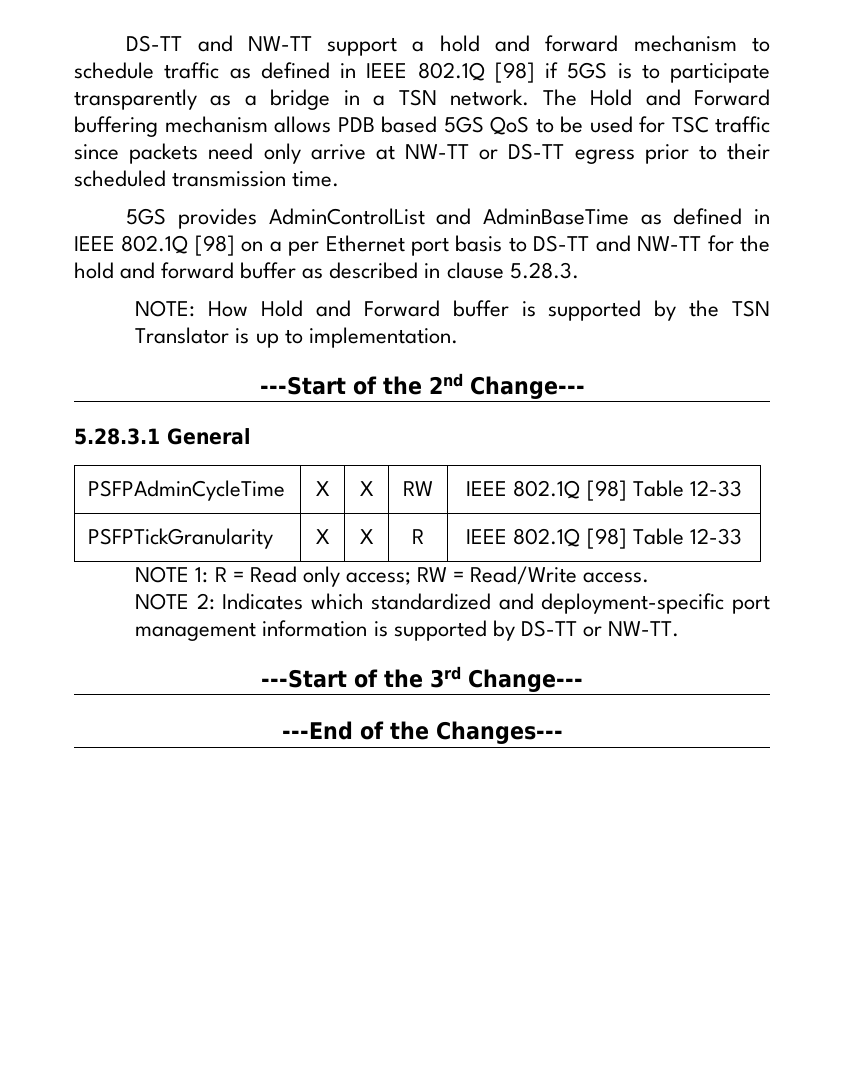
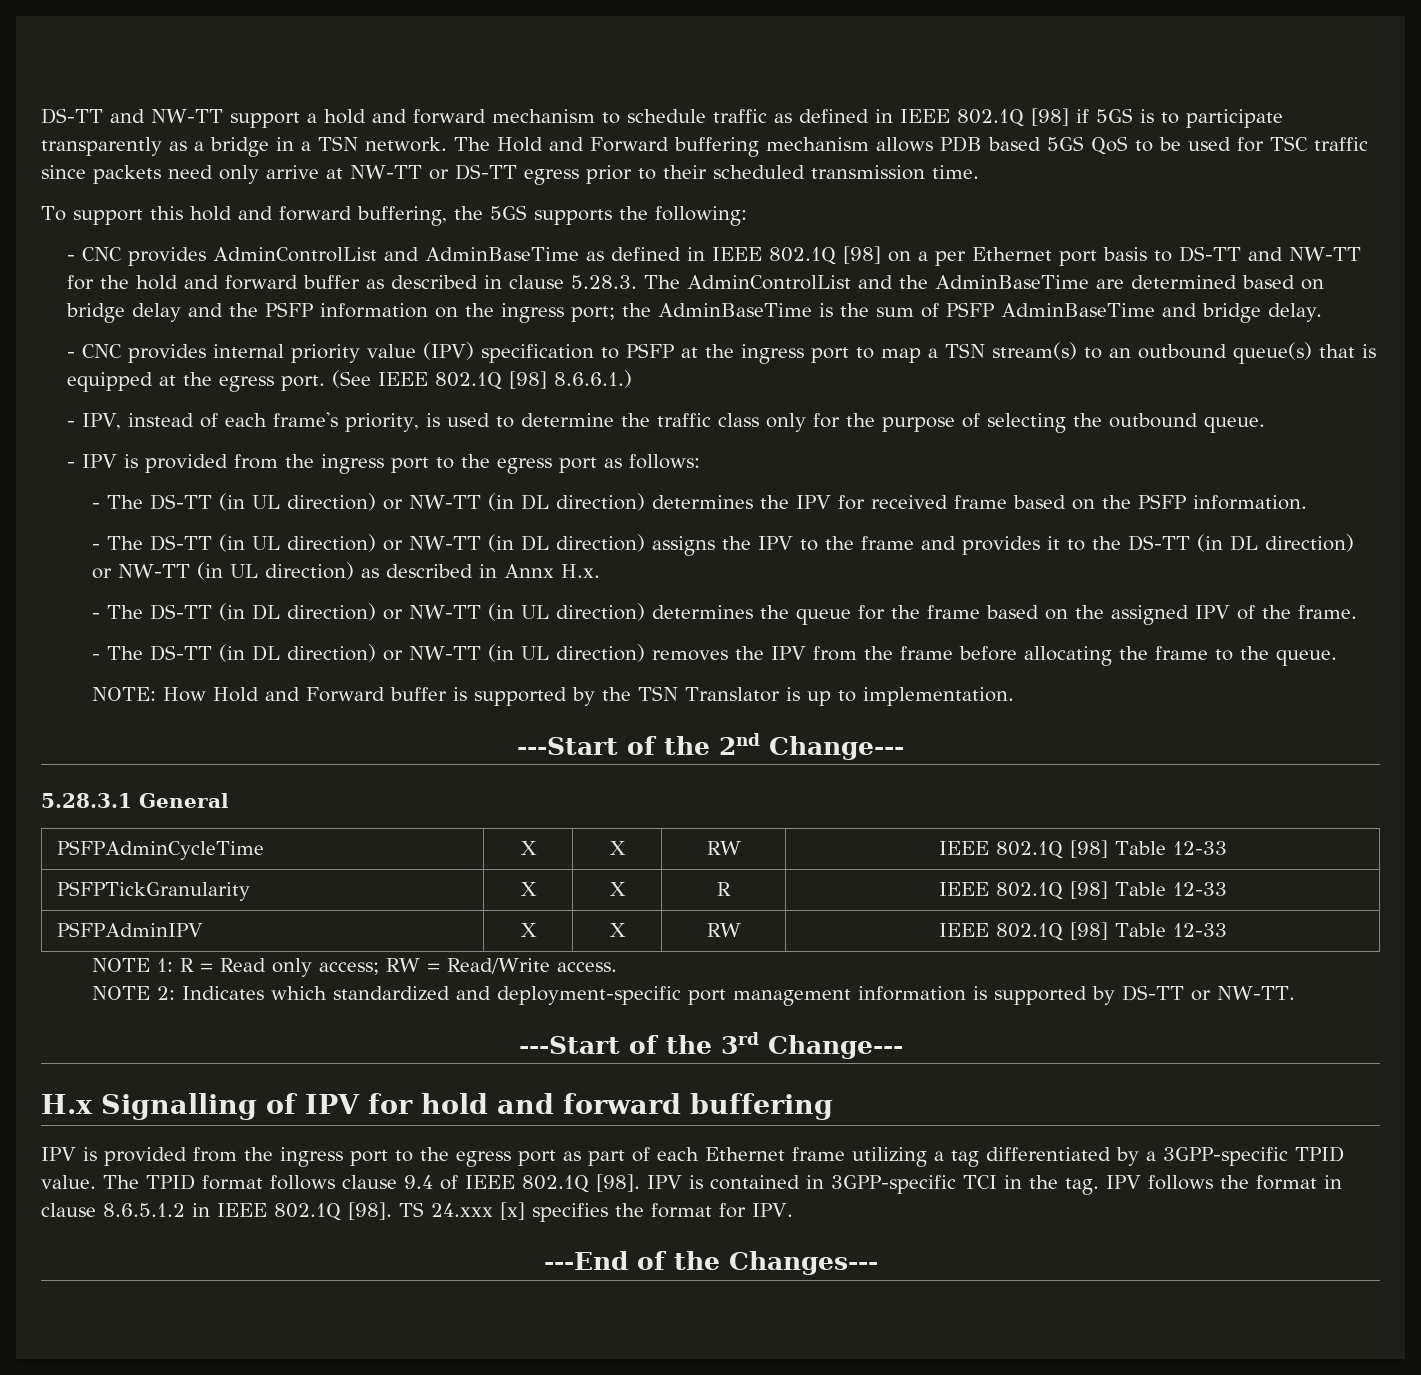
[126,208,167,225] 5GS -> [41,205,747,226] [66,247,122,261] To support this hold and forward buffering, the 5GS supports the following: // - CNC
(579, 270) none -> [643,275,1324,290] [65,302,1323,323] [66,342,1376,364] [66,370,632,392] [66,412,1266,433] [66,454,700,474] [92,493,1308,511] [92,534,1355,556] [92,562,601,580] [92,603,1358,625] [92,644,1338,666] The AdminControlList and the AdminBaseTime are determined based on bridge delay and the PSFP information on the ingress port; the AdminBaseTime is the sum of PSFP AdminBaseTime and bridge delay. // - CNC provides internal priority value (IPV) specification to PSFP at the ingress port to map a TSN stream(s) to an outbound queue(s) that is equipped at the egress port. (See IEEE 802.1Q [98] 8.6.6.1.) // - IPV, instead of each frame's priority, is used to determine the traffic class only for the purpose of selecting the outbound queue. // - IPV is provided from the ingress port to the egress port as follows: // - The DS-TT (in UL direction) or NW-TT (in DL direction) determines the IPV for received frame based on the PSFP information. // - The DS-TT (in UL direction) or NW-TT (in DL direction) assigns the IPV to the frame and provides it to the DS-TT (in DL direction) or NW-TT (in UL direction) as described in Annx H.x. // - The DS-TT (in DL direction) or NW-TT (in UL direction) determines the queue for the frame based on the assigned IPV of the frame. // - The DS-TT (in DL direction) or NW-TT (in UL direction) removes the IPV from the frame before allocating the frame to the queue.
(742, 536) none -> [57,922,204,937] [520,923,537,937] [609,923,626,937] [706,923,741,937] [938,922,1227,941] // PSFPAdminIPV | X | X | RW | IEEE 802.1Q [98] Table 12-33
(583, 680) none -> [41,1093,833,1120] [41,1146,1344,1167] [41,1174,1342,1195] [41,1202,793,1222] // H.x Signalling of IPV for hold and forward buffering // IPV is provided from the ingress port to the egress port as part of each Ethernet frame utilizing a tag differentiated by a 3GPP-specific TPID value. The TPID format follows clause 9.4 of IEEE 802.1Q [98]. IPV is contained in 3GPP-specific TCI in the tag. IPV follows the format in clause 8.6.5.1.2 in IEEE 802.1Q [98]. TS 24.xxx [x] specifies the format for IPV.

